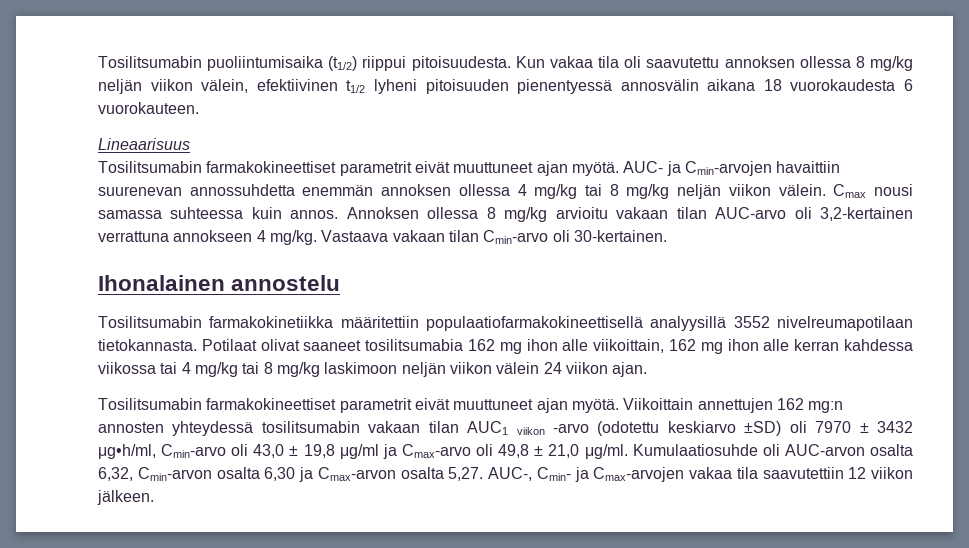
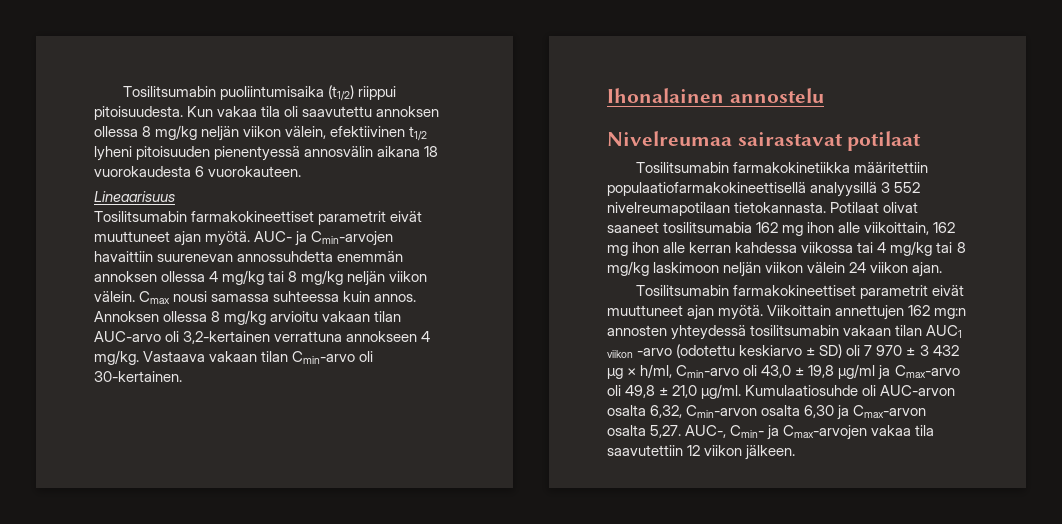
(341, 283) none -> [607,131,922,151] // Nivelreumaa sairastavat potilaat
[733,316,770,328] 3552 -> [881,182,921,193] 3 552
[744,421,914,436] [98,444,156,459] ±SD) oli 7970 ± 3432 μg•h/ml, -> [806,344,959,358] [607,364,673,379] ± SD) oli 7 970 ± 3 432 μg × h/ml,

